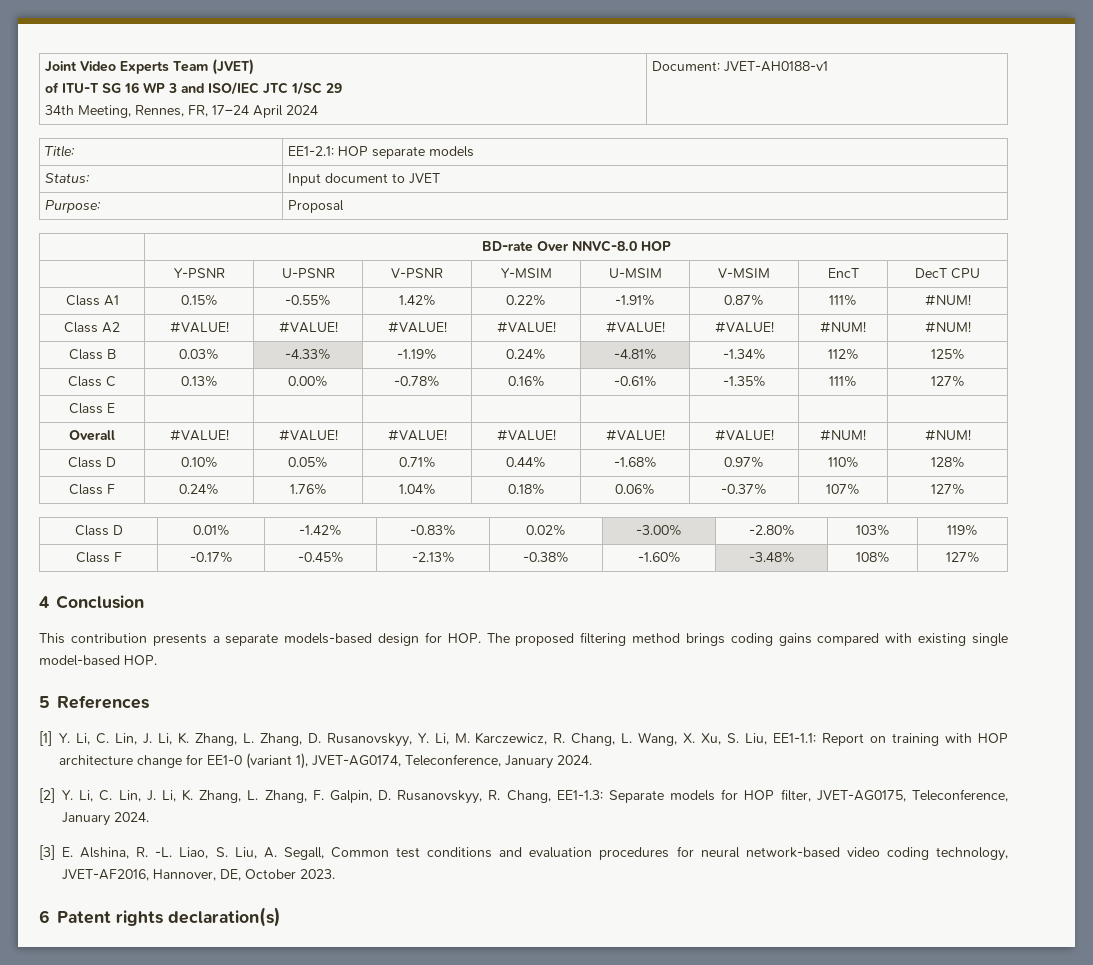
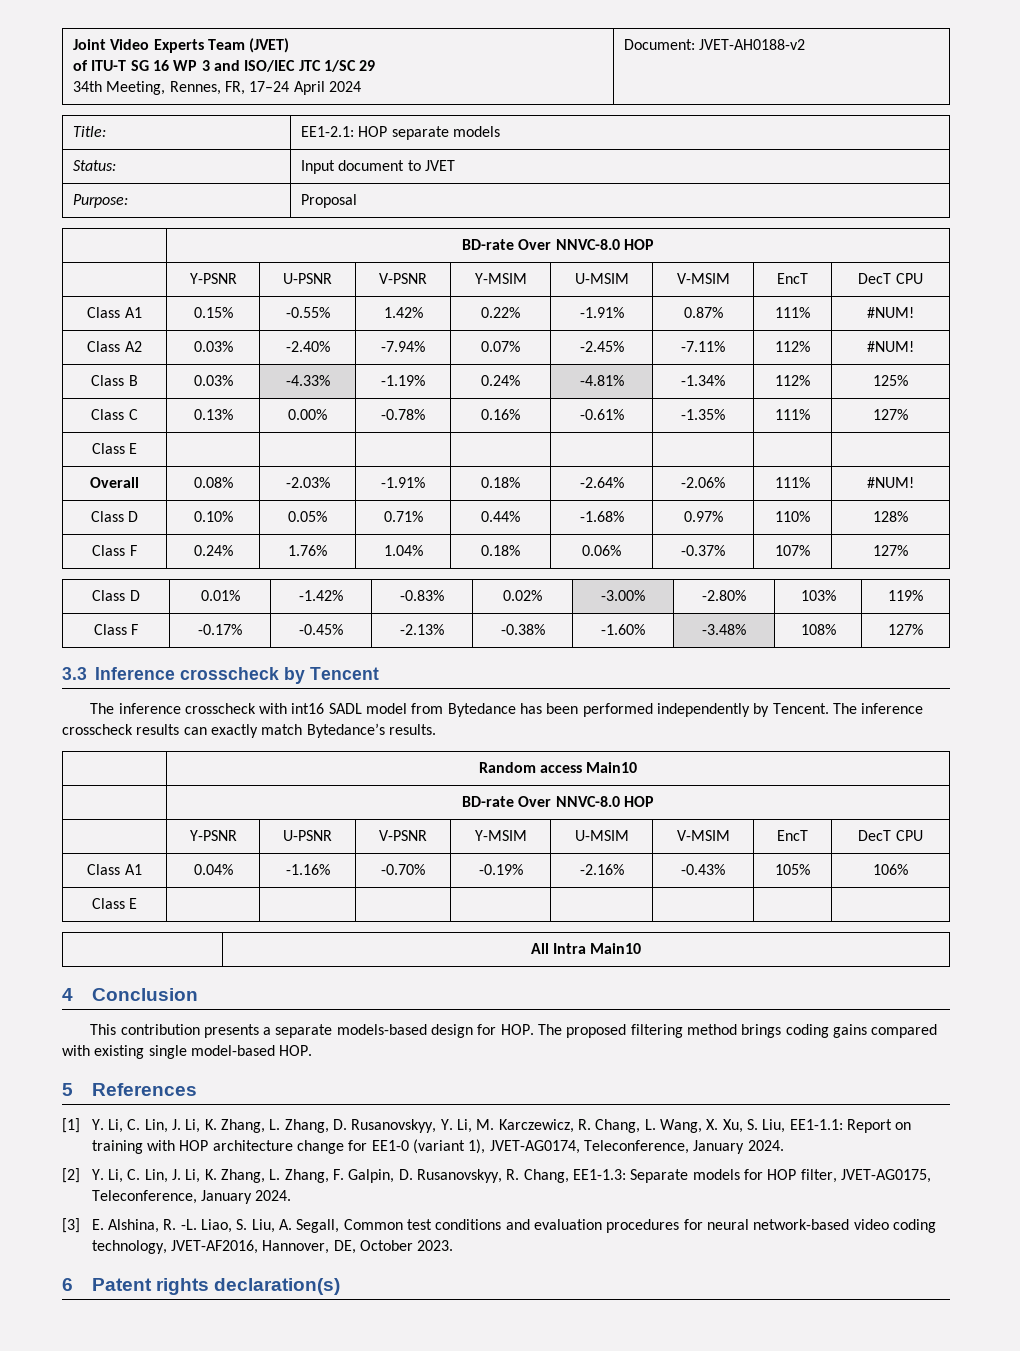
[723,61,828,72] JVET-AH0188-v1 -> [699,39,806,50] JVET-AH0188-v2
[169,321,229,333] [278,321,338,333] [387,321,447,333] [496,321,556,333] [605,321,665,333] [714,321,774,333] [820,321,866,333] #VALUE! | #VALUE! | #VALUE! | #VALUE! | #VALUE! | #VALUE! | #NUM! -> [193,341,233,352] [285,341,330,352] [381,341,425,352] [481,341,520,352] [579,341,624,352] [681,341,725,352] [775,341,810,352] 0.03% | -2.40% | -7.94% | 0.07% | -2.45% | -7.11% | 112%
[169,429,229,441] [278,429,338,441] [387,429,447,441] [496,429,556,441] [605,429,665,441] [714,429,774,441] [820,429,866,441] #VALUE! | #VALUE! | #VALUE! | #VALUE! | #VALUE! | #VALUE! | #NUM! -> [193,477,233,488] [285,477,330,488] [381,477,425,488] [481,477,520,488] [579,477,624,488] [681,477,725,488] [775,477,810,488] 0.08% | -2.03% | -1.91% | 0.18% | -2.64% | -2.06% | 111%
(980, 557) none -> [62,667,379,684] [90,703,924,717] [62,723,436,738] [478,762,638,773] [462,796,654,807] [189,830,237,841] [283,830,332,841] [379,830,427,841] [474,830,527,841] [574,830,629,841] [676,830,730,841] [777,830,808,841] [858,830,923,841] [87,864,142,875] [193,864,233,875] [285,864,330,875] [381,864,425,875] [478,864,523,875] [579,864,624,875] [681,864,725,875] [775,864,810,875] [873,864,908,875] [91,898,138,909] [530,943,642,954] // 3.3 Inference crosscheck by Tencent // The inference crosscheck with int16 SADL model from Bytedance has been performed independently by Tencent. The inference crosscheck results can exactly match Bytedance’s results. // | Random access Main10 // | BD-rate Over NNVC-8.0 HOP // | Y-PSNR | U-PSNR | V-PSNR | Y-MSIM | U-MSIM | V-MSIM | EncT | DecT CPU // Class A1 | 0.04% | -1.16% | -0.70% | -0.19% | -2.16% | -0.43% | 105% | 106% // Class E | | | | | | | | // | All Intra Main10

